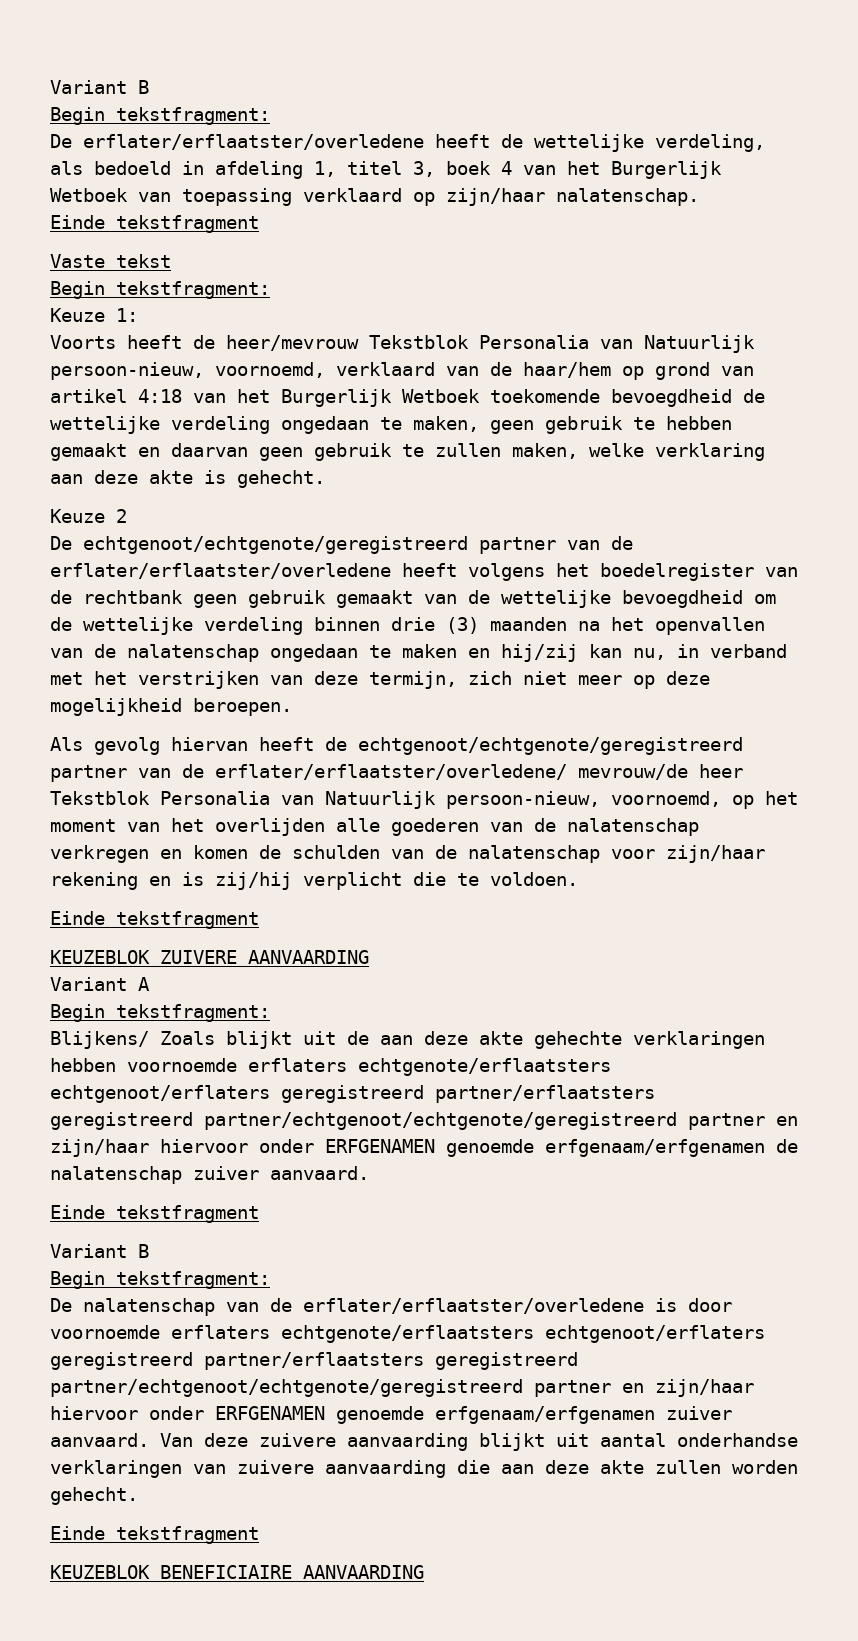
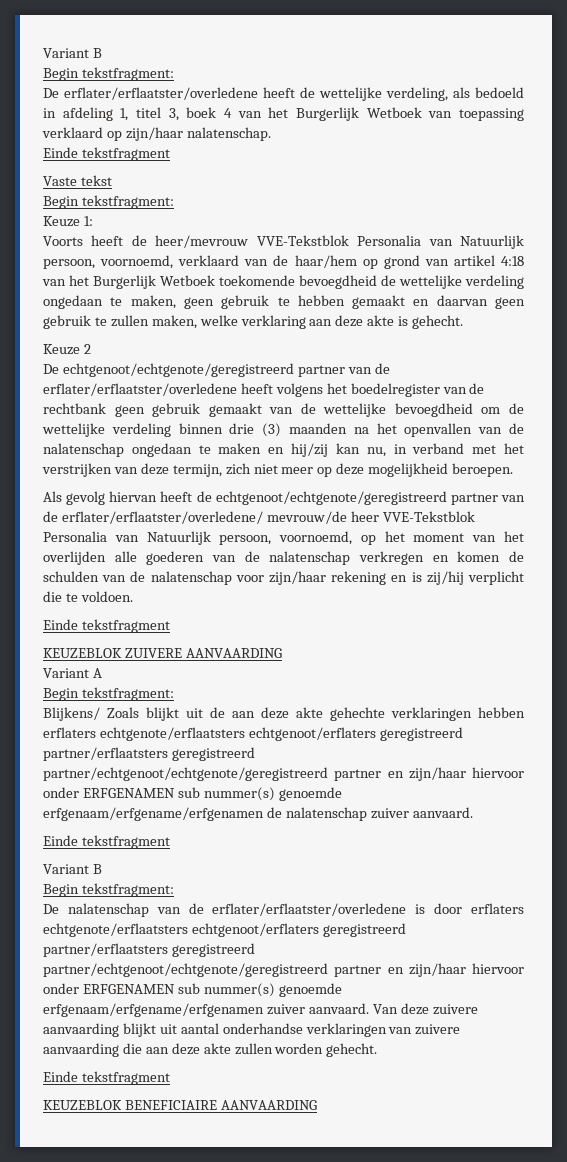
[369,335,755,353] [50,362,204,380] Tekstblok Personalia van Natuurlijk persoon-nieuw, -> [256,235,524,249] [43,259,95,269] VVE-Tekstblok Personalia van Natuurlijk persoon,
[50,791,600,809] Tekstblok Personalia van Natuurlijk persoon-nieuw, -> [382,511,475,522] [43,531,272,545] VVE-Tekstblok Personalia van Natuurlijk persoon,
[127,1058,237,1072] voornoemde -> (525, 712) none
[446,1139,765,1157] genoemde erfgenaam/erfgenamen -> [177,787,342,801] [43,807,264,821] sub nummer(s) genoemde erfgenaam/erfgename/erfgenamen
[50,1325,160,1339] voornoemde -> (463, 908) none
[336,1406,655,1424] genoemde erfgenaam/erfgenamen -> [177,983,342,997] [43,1003,264,1017] sub nummer(s) genoemde erfgenaam/erfgename/erfgenamen

